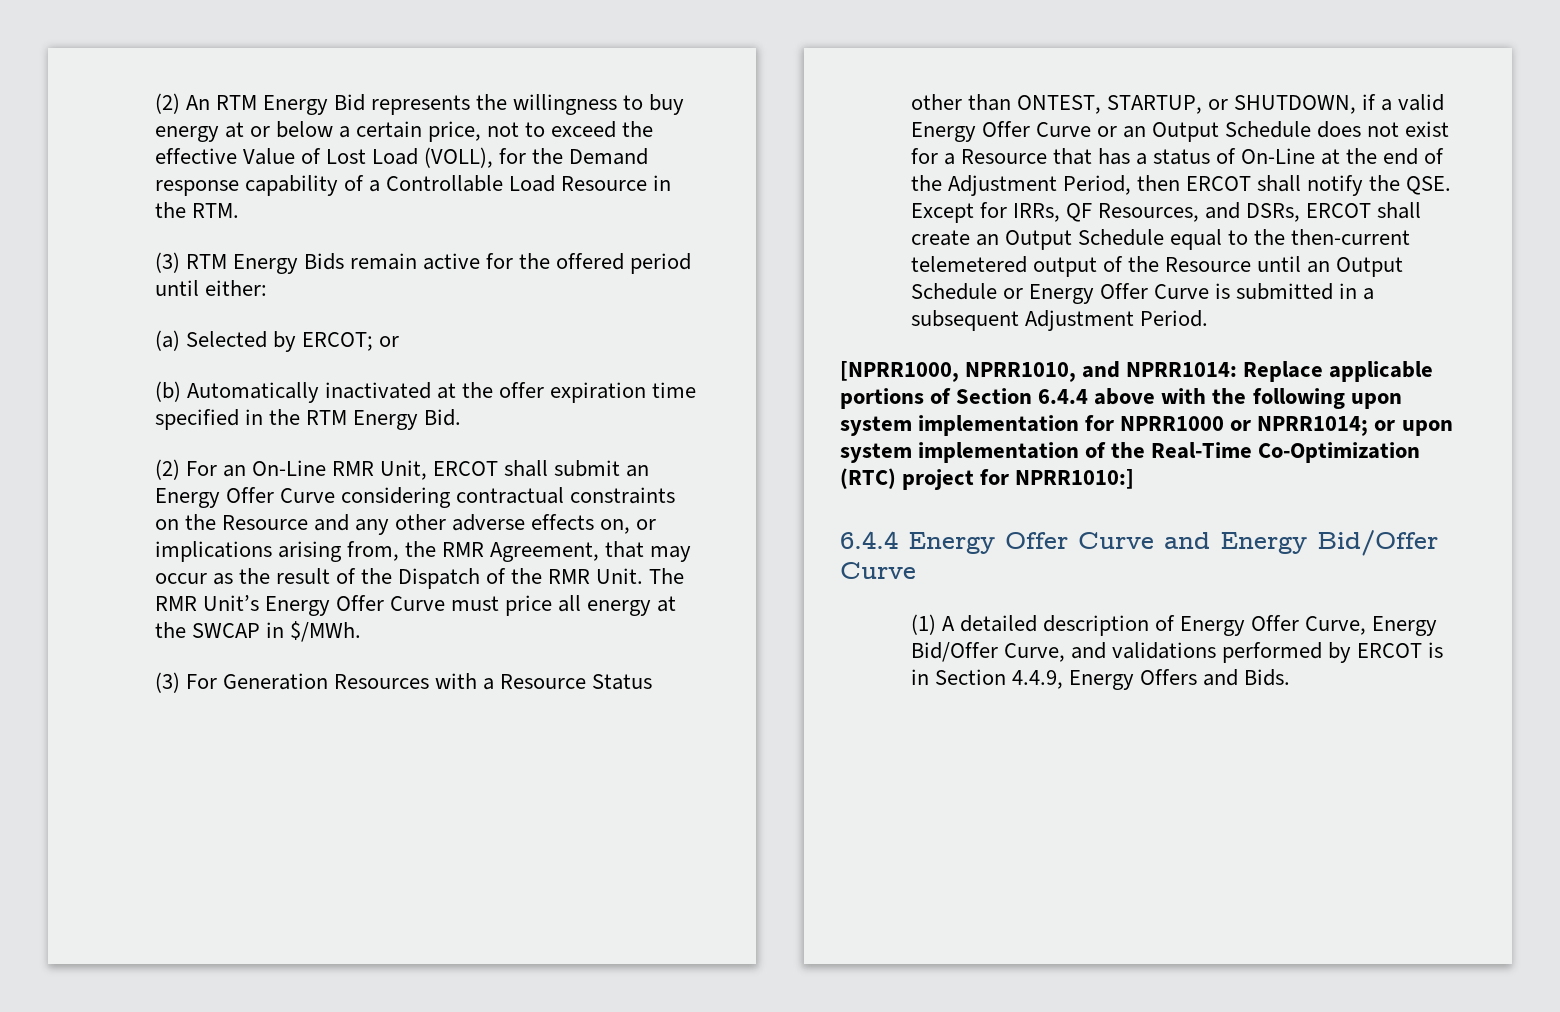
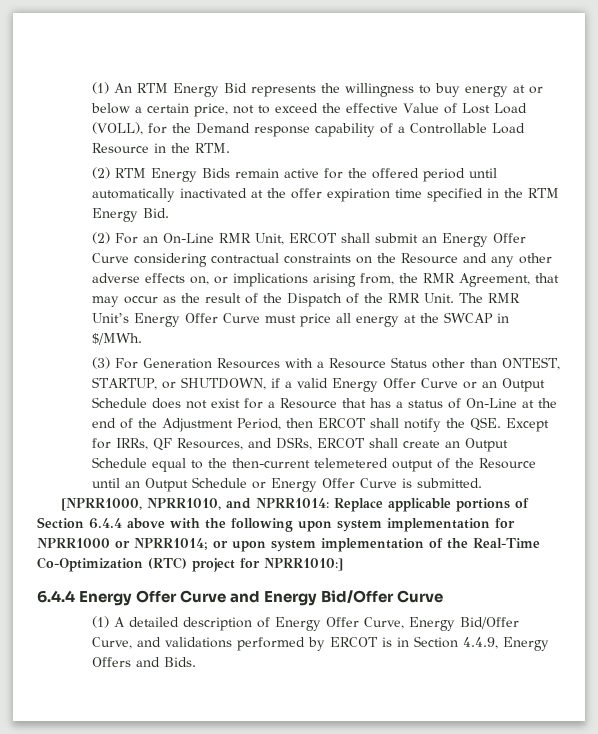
[154,93,180,114] (2) -> [92,82,110,94] (1)
[154,252,180,273] (3) -> [92,167,111,179] (2)
[204,280,267,296] [154,330,399,352] [154,381,319,403] either: // (a) Selected by ERCOT; or // (b) Automatically -> [92,188,176,202] automatically
[1235,283,1375,300] [910,310,1208,331] submitted in a subsequent Adjustment Period. -> [417,478,483,488] submitted.

